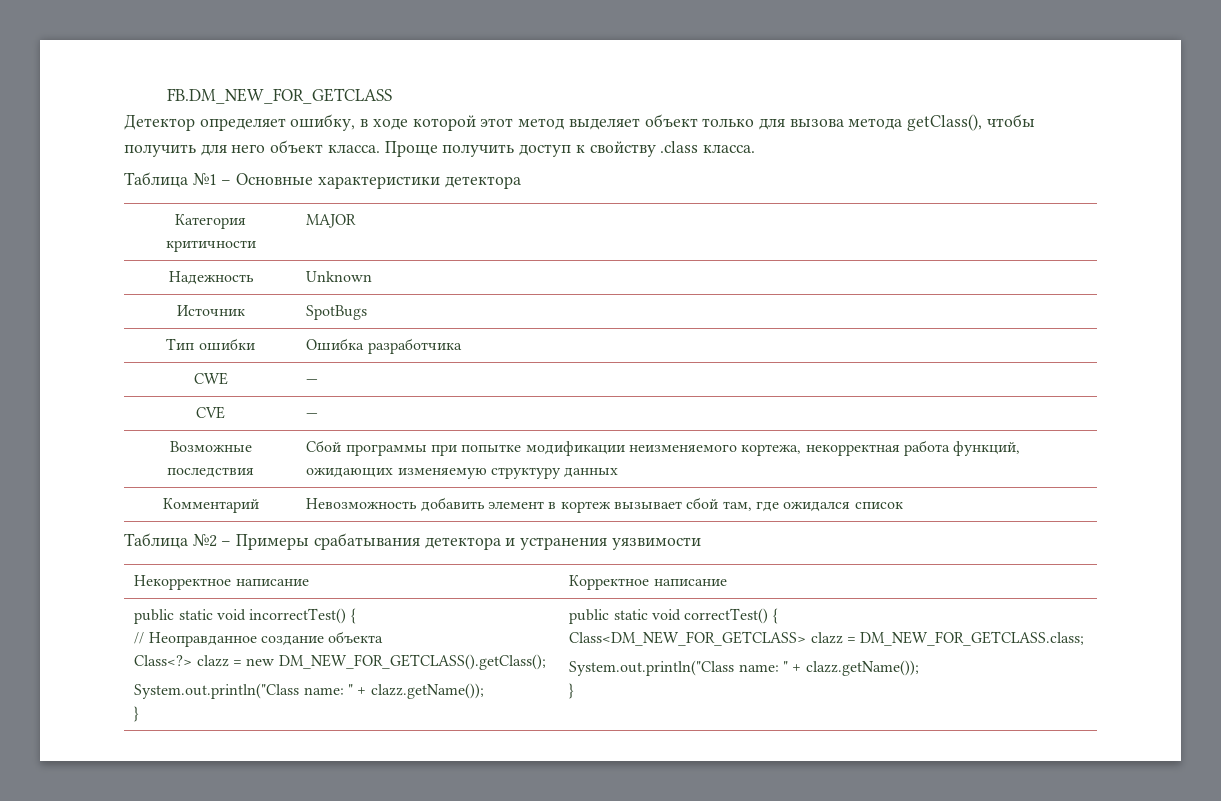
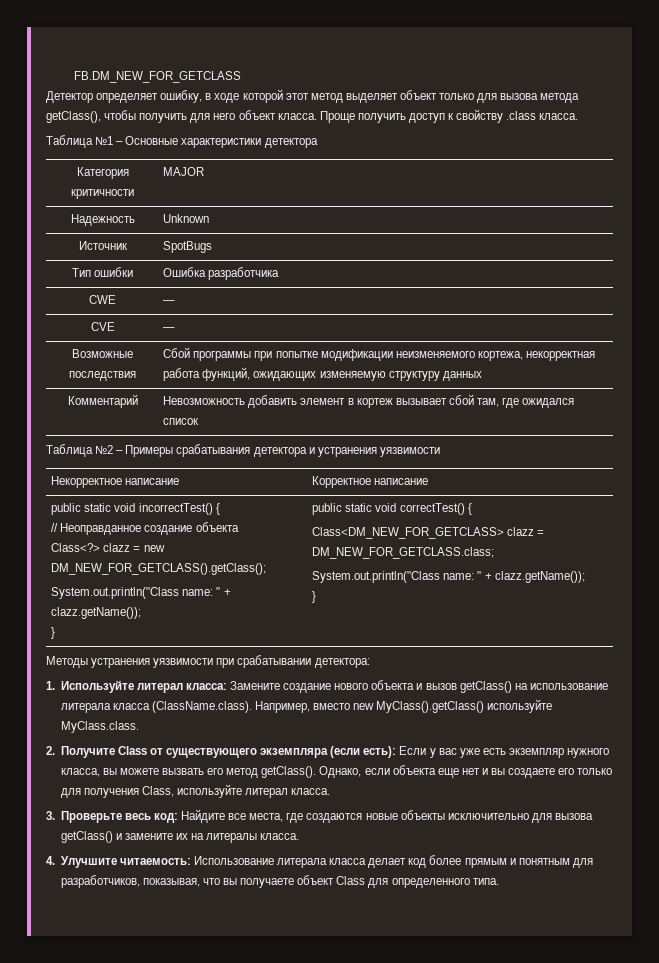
(575, 691) none -> [46,655,370,668] [46,680,608,693] [60,699,553,713] [60,721,139,733] [46,746,610,758] [60,765,613,778] [60,784,331,798] [46,809,594,823] [60,831,300,843] [46,855,593,868] [60,875,499,888] // Методы устранения уязвимости при срабатывании детектора: // 1. Используйте литерал класса: Замените создание нового объекта и вызов getClass() на использование литерала класса (ClassName.class). Например, вместо new MyClass().getClass() используйте MyClass.class. // 2. Получите Class от существующего экземпляра (если есть): Если у вас уже есть экземпляр нужного класса, вы можете вызвать его метод getClass(). Однако, если объекта еще нет и вы создаете его только для получения Class, используйте литерал класса. // 3. Проверьте весь код: Найдите все места, где создаются новые объекты исключительно для вызова getClass() и замените их на литералы класса. // 4. Улучшите читаемость: Использование литерала класса делает код более прямым и понятным для разработчиков, показывая, что вы получаете объект Class для определенного типа.

